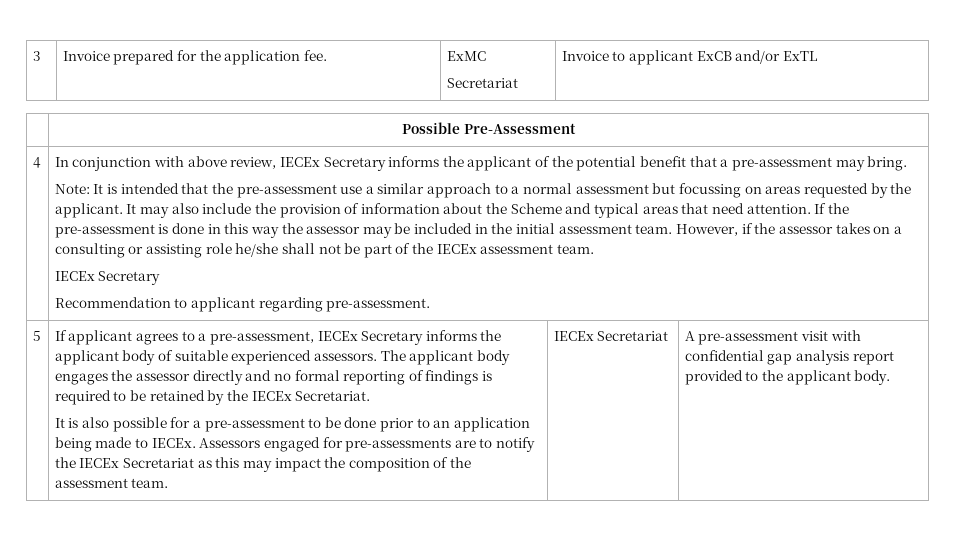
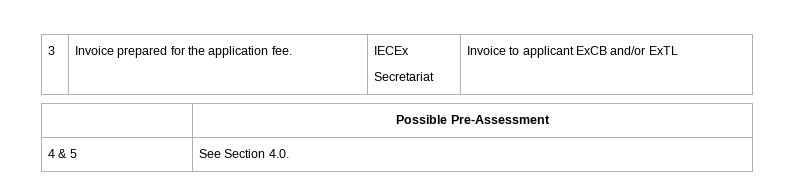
[446,51,486,61] ExMC -> [373,46,409,55] IECEx
[54,156,908,171] [54,183,912,198] [54,203,849,218] [54,223,902,238] [54,243,595,258] [54,271,161,285] [54,297,431,312] [32,331,41,341] [54,330,502,345] [54,350,510,365] [54,370,493,385] [54,390,371,405] [54,417,531,432] [54,437,536,452] [54,457,472,472] [54,478,169,488] [553,331,669,341] [684,330,861,345] [684,350,894,365] [684,370,891,385] | In conjunction with above review, IECEx Secretary informs the applicant of the potential benefit that a pre-assessment may bring. // Note: It is intended that the pre-assessment use a similar approach to a normal assessment but focussing on areas requested by the applicant. It may also include the provision of information about the Scheme and typical areas that need attention. If the pre-assessment is done in this way the assessor may be included in the initial assessment team. However, if the assessor takes on a consulting or assisting role he/she shall not be part of the IECEx assessment team. // IECEx Secretary // Recommendation to applicant regarding pre-assessment. // 5 | If applicant agrees to a pre-assessment, IECEx Secretary informs the applicant body of suitable experienced assessors. The applicant body engages the assessor directly and no formal reporting of findings is required to be retained by the IECEx Secretariat. // It is also possible for a pre-assessment to be done prior to an application being made to IECEx. Assessors engaged for pre-assessments are to notify the IECEx Secretariat as this may impact the composition of the assessment team. | IECEx Secretariat | A pre-assessment visit with confidential gap analysis report provided to the applicant body. -> [58,149,77,158] [198,149,289,158] & 5 | See Section 4.0.

